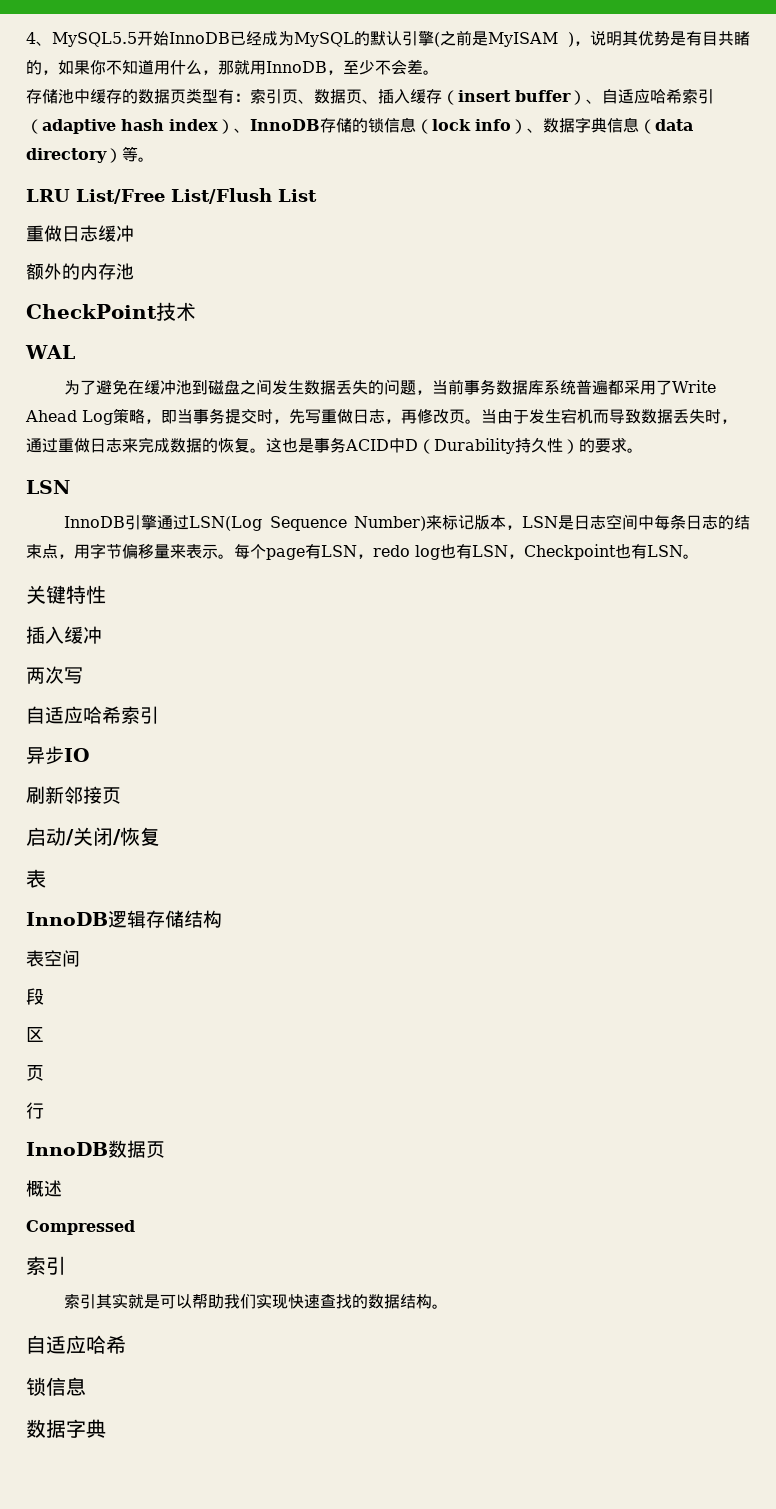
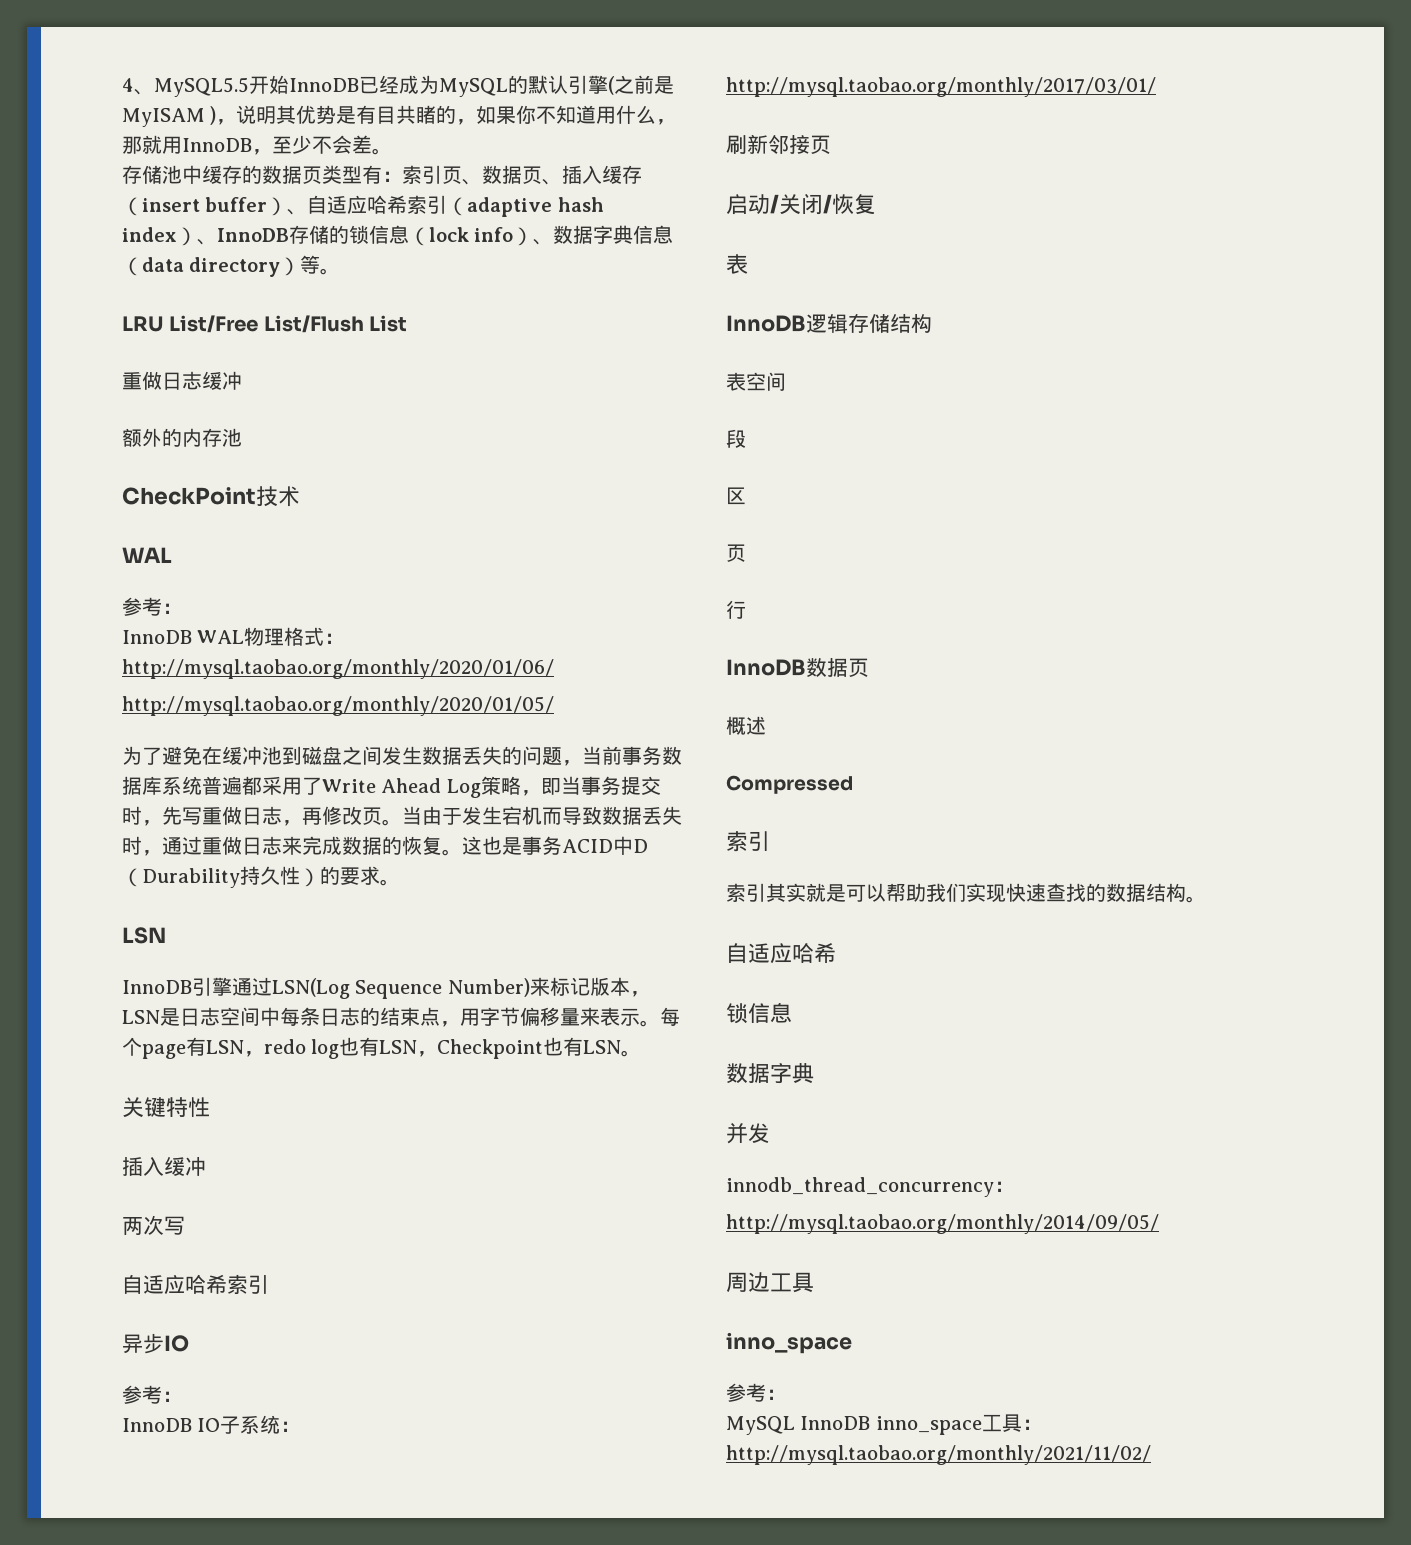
(75, 352) none -> [122,597,182,616] [122,627,345,646] [122,659,554,679] [122,696,554,716] // 参考： // InnoDB WAL物理格式：http://mysql.taobao.org/monthly/2020/01/06/ // http://mysql.taobao.org/monthly/2020/01/05/
(90, 755) none -> [122,1385,182,1404] [122,1415,301,1434] [726,77,1156,97] // 参考： // InnoDB IO子系统：http://mysql.taobao.org/monthly/2017/03/01/
(106, 1428) none -> [726,1123,770,1144] [726,1177,1014,1197] [726,1214,1159,1234] [726,1272,814,1293] [726,1332,852,1354] [726,1383,786,1402] [726,1414,1042,1435] [726,1445,1151,1465] // 并发 // innodb_thread_concurrency： // http://mysql.taobao.org/monthly/2014/09/05/ // 周边工具 // inno_space // 参考： // MySQL InnoDB inno_space工具：http://mysql.taobao.org/monthly/2021/11/02/

